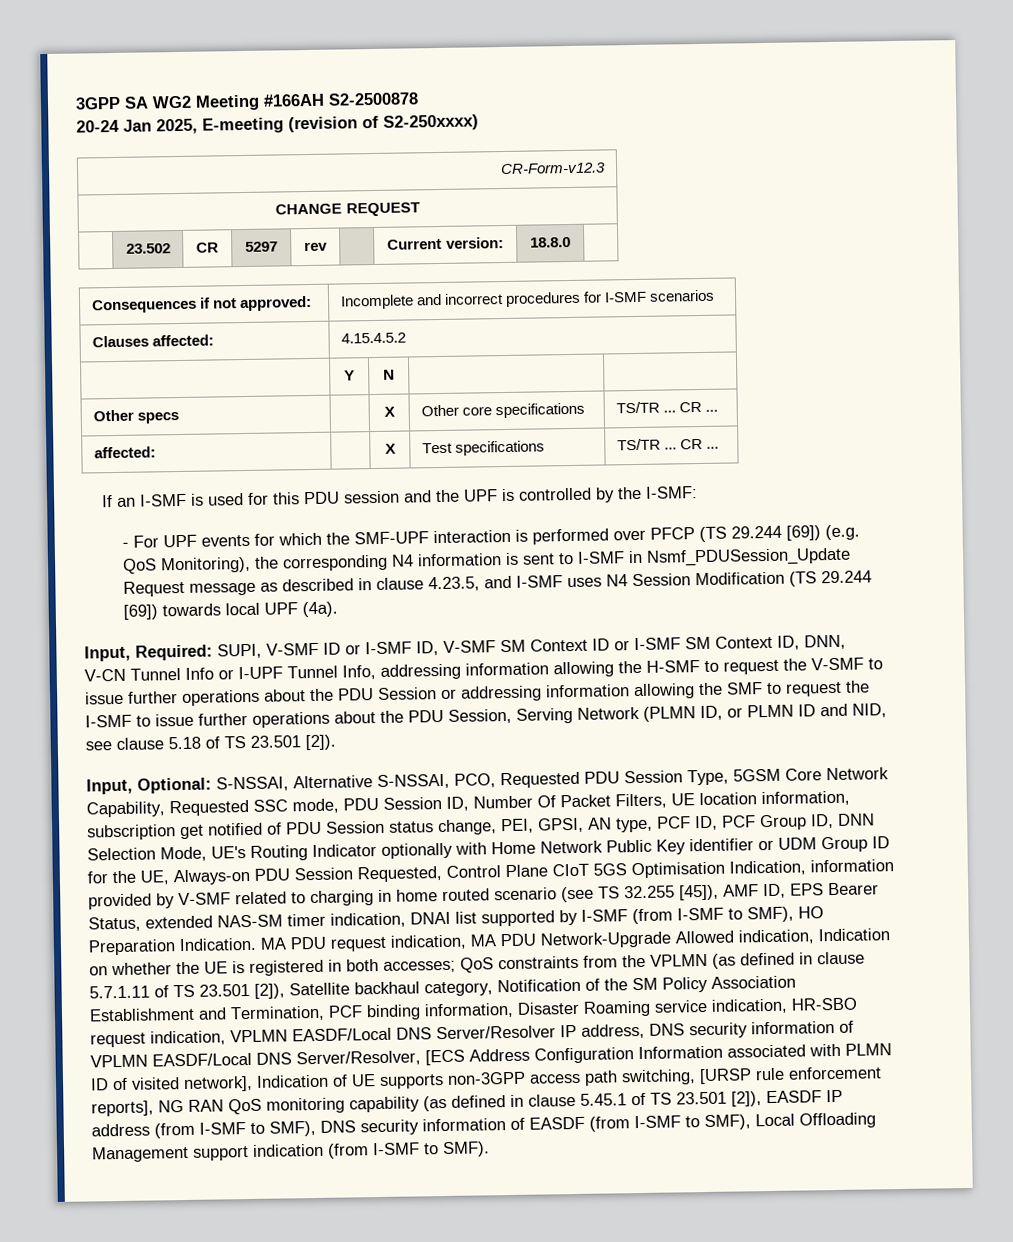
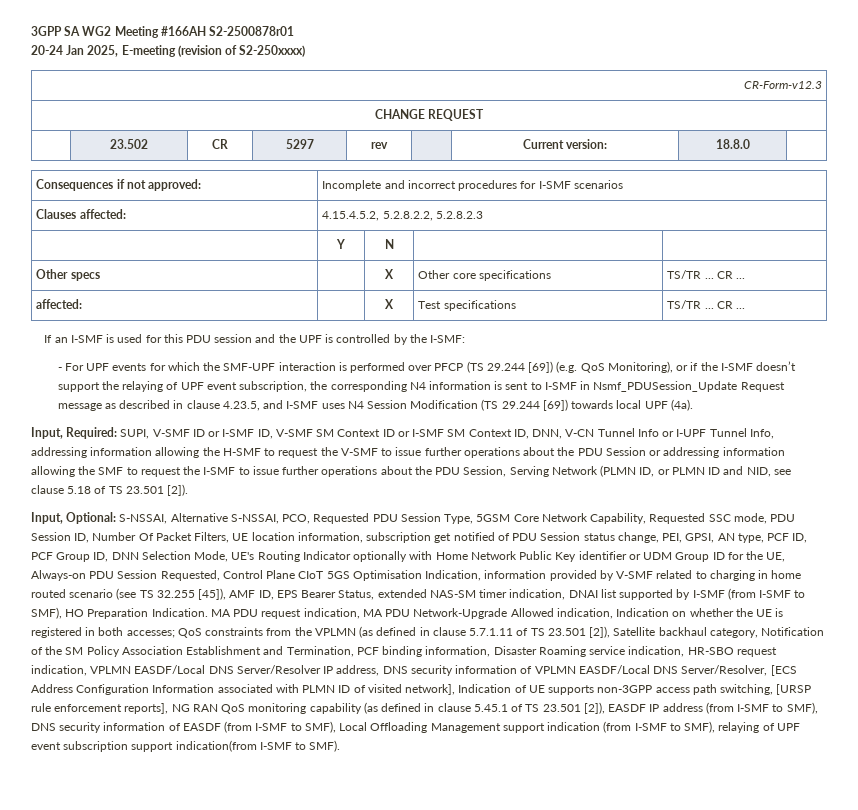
[328,92,419,106] S2-2500878 -> [209,26,295,36] S2-2500878r01
[340,332,406,344] 4.15.4.5.2 -> [322,211,483,221] 4.15.4.5.2, 5.2.8.2.2, 5.2.8.2.3
(252, 565) none -> [676,361,797,371] [57,381,308,392] or if the I-SMF doesn’t support the relaying of UPF event subscription,
(439, 1149) none -> [684,721,800,733] [31,740,307,752] SMF), relaying of UPF event subscription support indication(from I-SMF to

